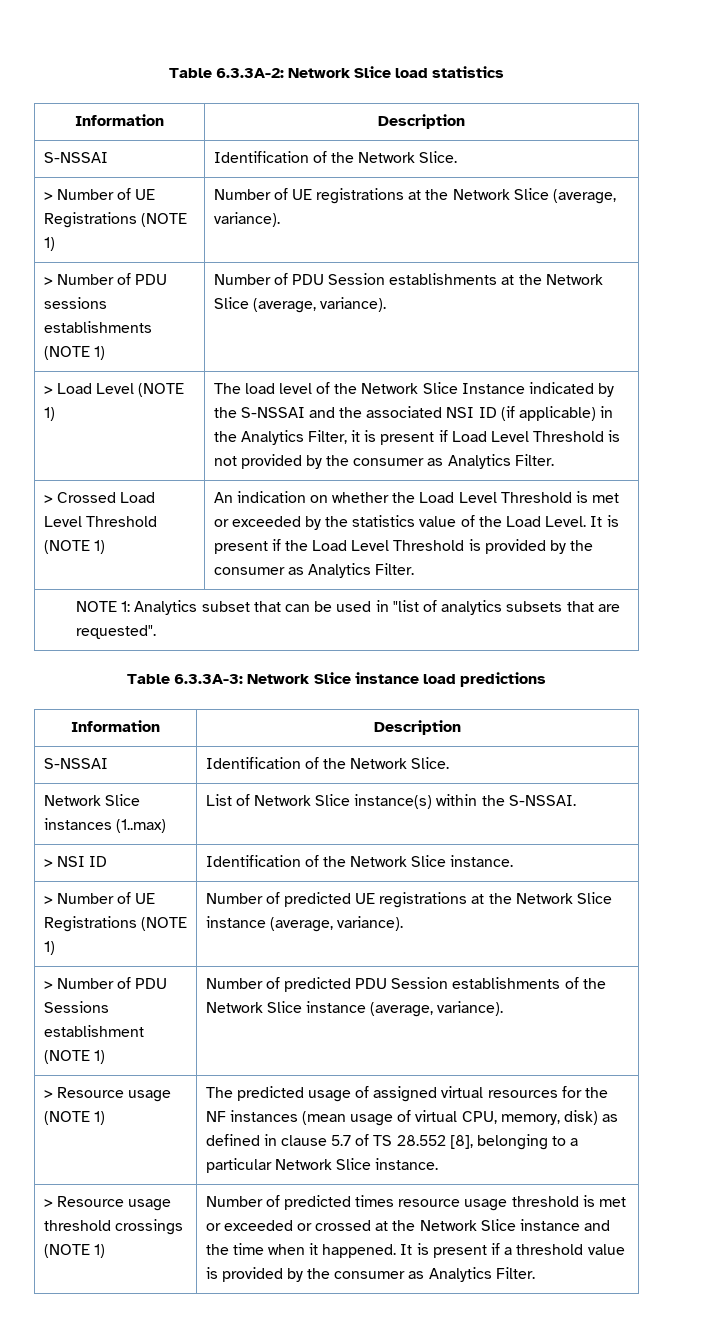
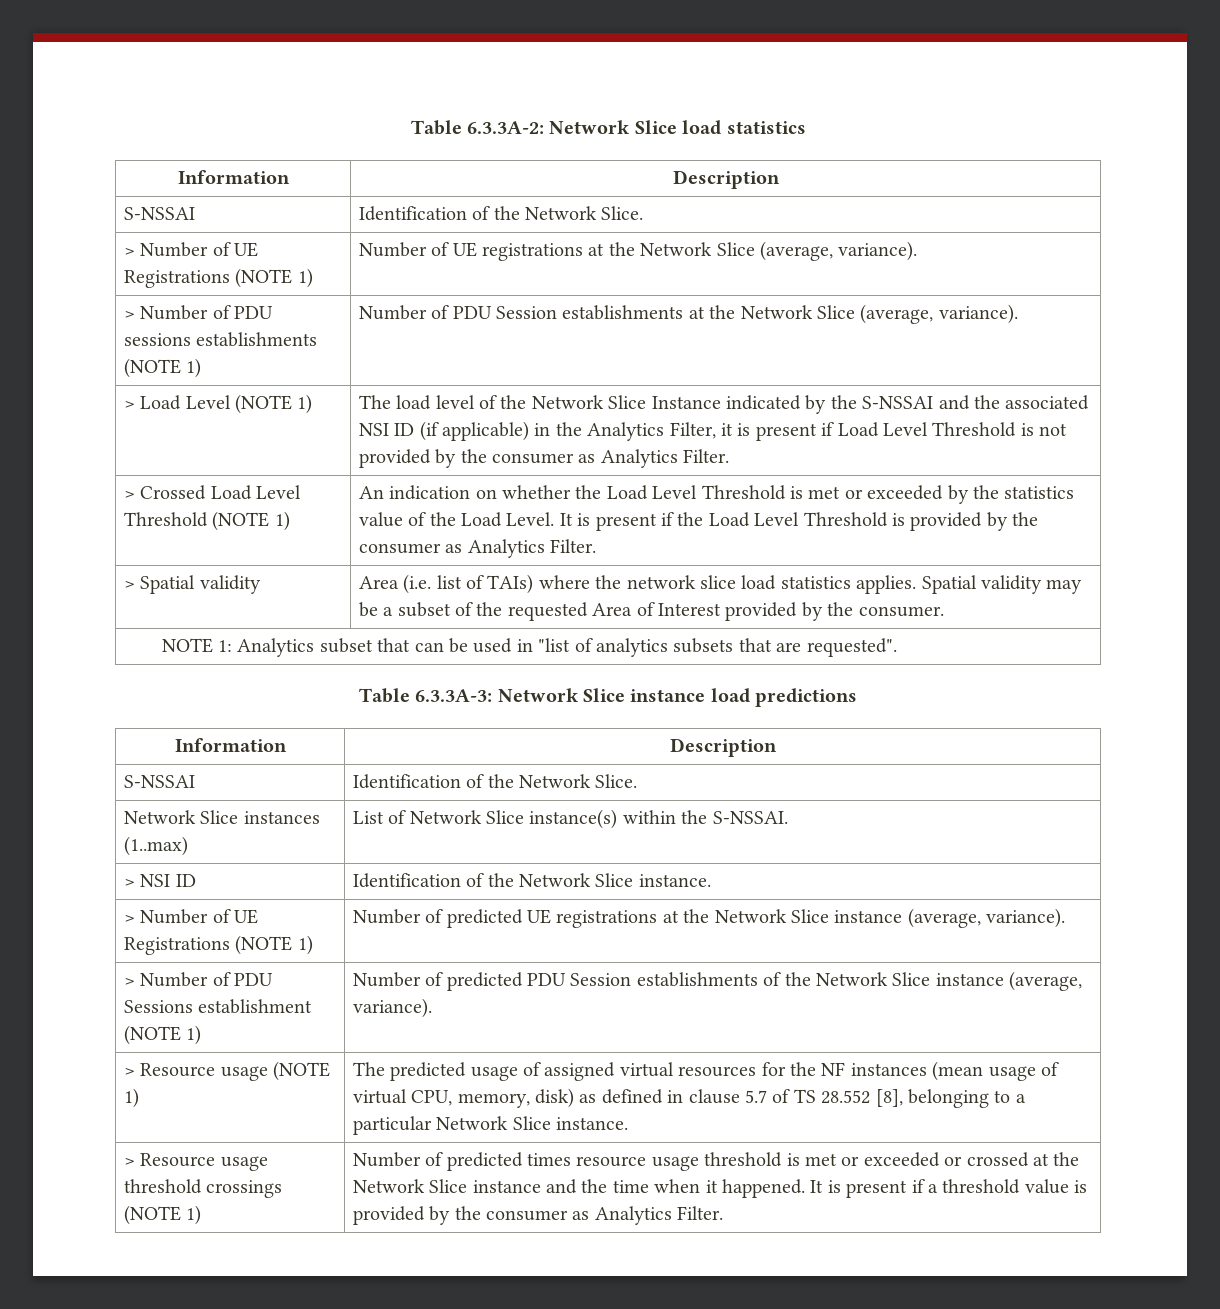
(415, 569) none -> [123,575,261,594] [358,574,1083,594] [358,602,944,621] // > Spatial validity | Area (i.e. list of TAIs) where the network slice load statistics applies. Spatial validity may be a subset of the requested Area of Interest provided by the consumer.

